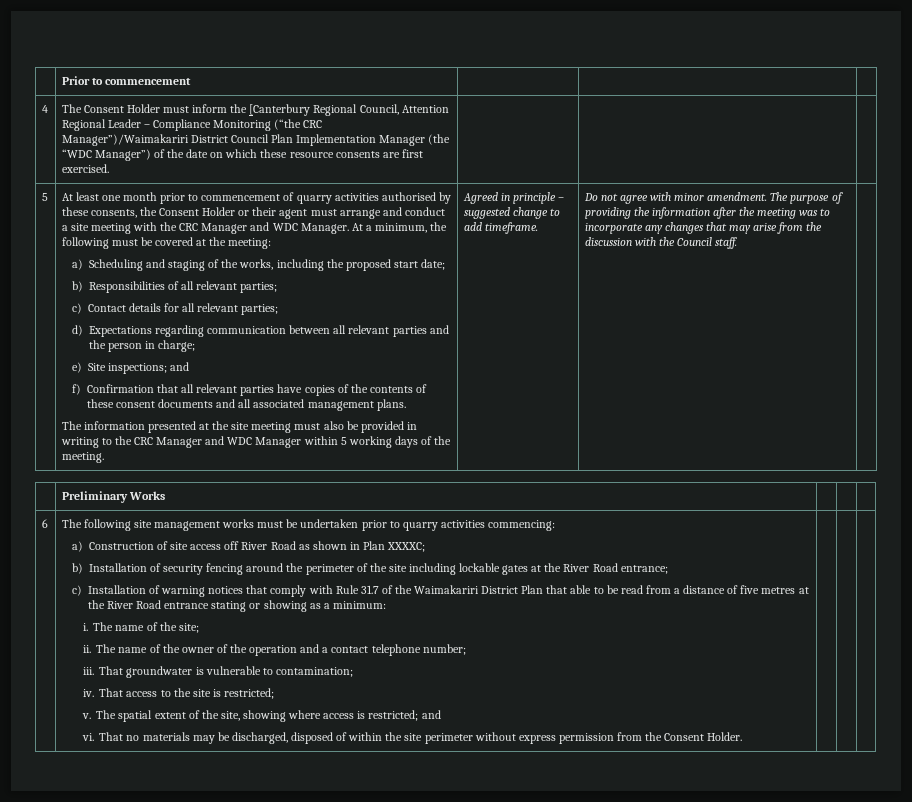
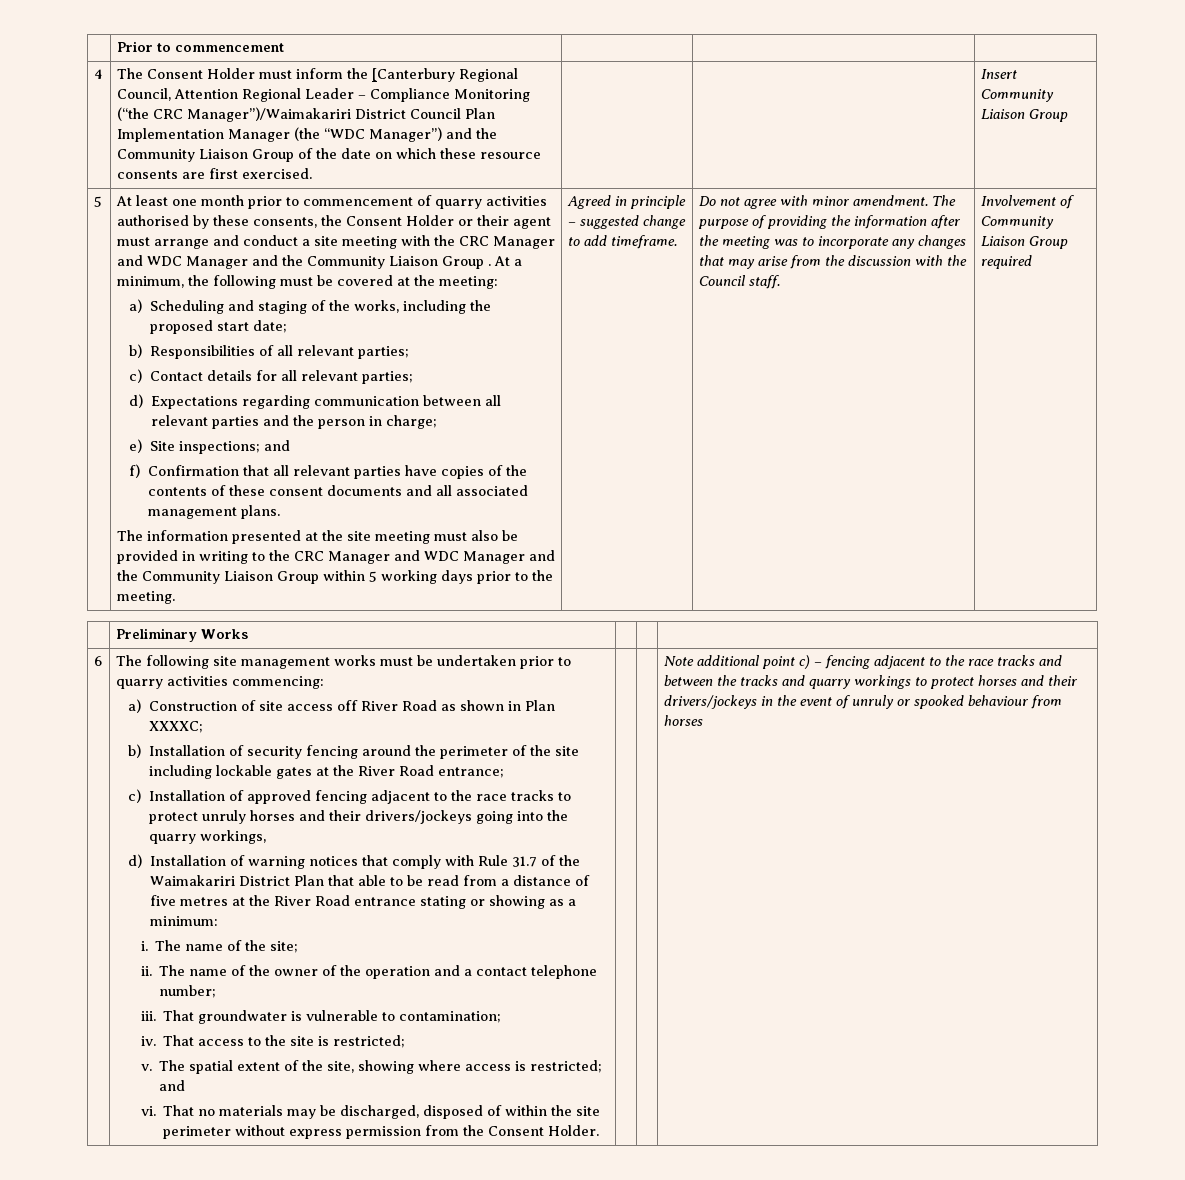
(151, 155) none -> [445,128,497,139] [116,149,294,162] and the Community Liaison Group
(109, 168) none -> [980,69,1017,79] [980,89,1054,102] [980,109,1068,122] Insert Community Liaison Group
[300,223,349,234] Manager. -> [185,255,491,269] Manager and the Community Liaison Group .
(302, 442) none -> [528,550,555,561] [116,570,319,584] and the Community Liaison Group
[420,436,432,445] of -> [476,571,528,584] prior to
(738, 243) none -> [980,195,1074,209] [980,216,1054,229] [980,236,1068,249] [980,255,1032,269] Involvement of Community Liaison Group required
(161, 589) none -> [246,790,571,804] [148,810,568,824] [148,830,266,844] [128,854,245,868] approved fencing adjacent to the race tracks to protect unruly horses and their drivers/jockeys going into the quarry workings, // d) Installation of
(743, 736) none -> [663,655,1062,669] [663,675,1078,689] [663,695,1062,709] [663,715,703,726] Note additional point c) – fencing adjacent to the race tracks and between the tracks and quarry workings to protect horses and their drivers/jockeys in the event of unruly or spooked behaviour from horses

